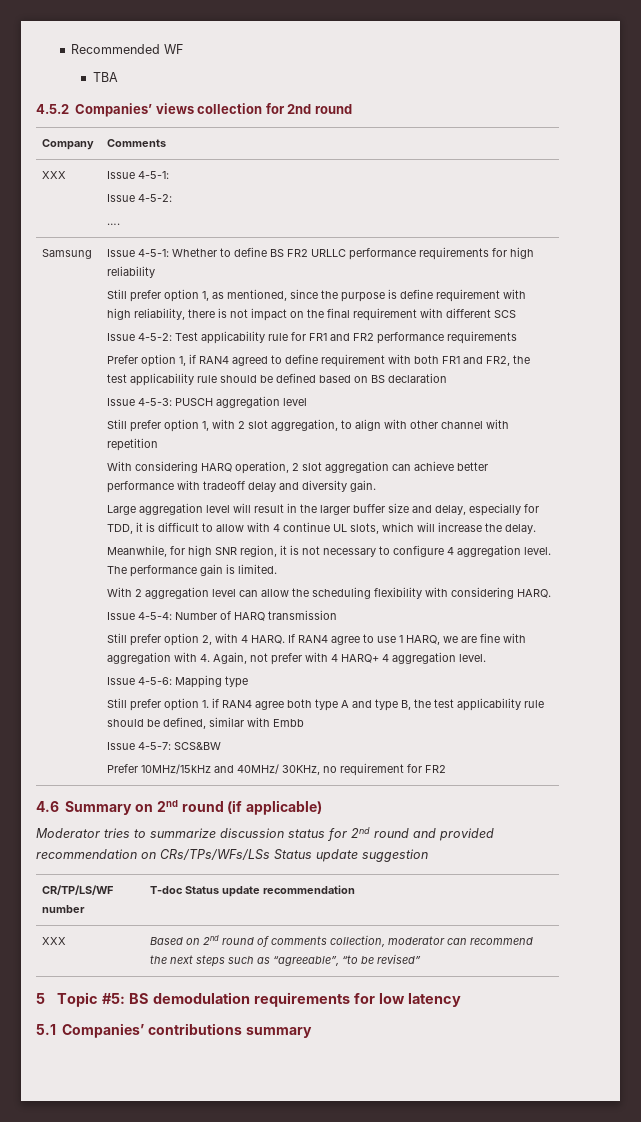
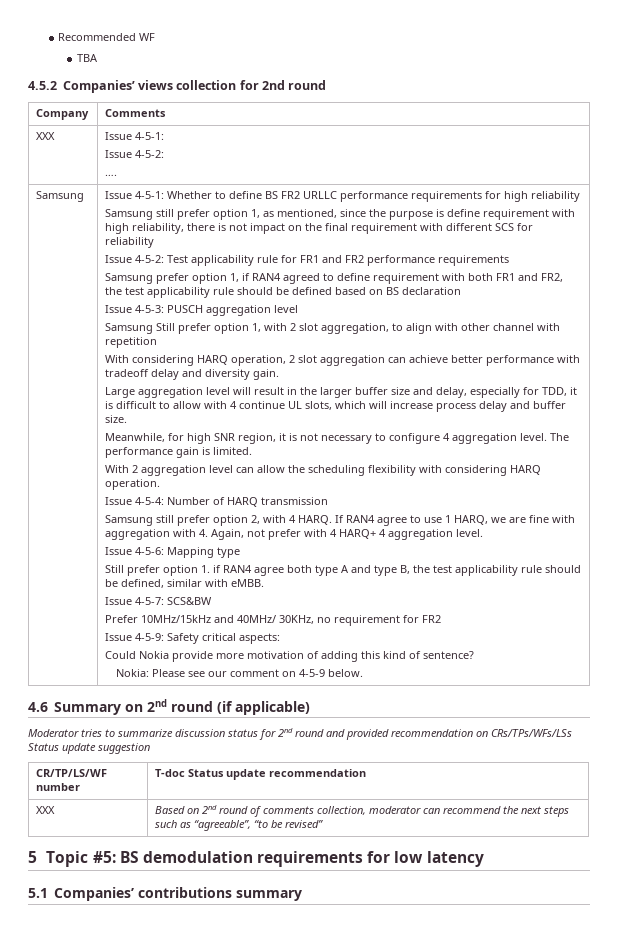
[107,289,128,299] Still -> [105,209,175,220] Samsung still
(517, 314) none -> [517,223,534,231] [105,237,155,248] for reliability
[107,355,139,364] Prefer -> [105,273,190,284] Samsung prefer
(308, 402) none -> [105,323,154,334] Samsung
[485,523,537,534] the delay. -> [436,401,567,412] [105,415,128,423] process delay and buffer size.
[517,589,552,598] HARQ. -> [510,465,542,475] [105,479,161,490] HARQ operation.
[107,633,128,643] Still -> [105,515,175,526] Samsung still
[273,719,305,727] Embb -> [231,579,265,587] eMBB.
(447, 769) none -> [105,633,281,644] [105,651,475,662] [116,669,364,677] // Issue 4-5-9: Safety critical aspects: // Could Nokia provide more motivation of adding this kind of sentence? // Nokia: Please see our comment on 4-5-9 below.

